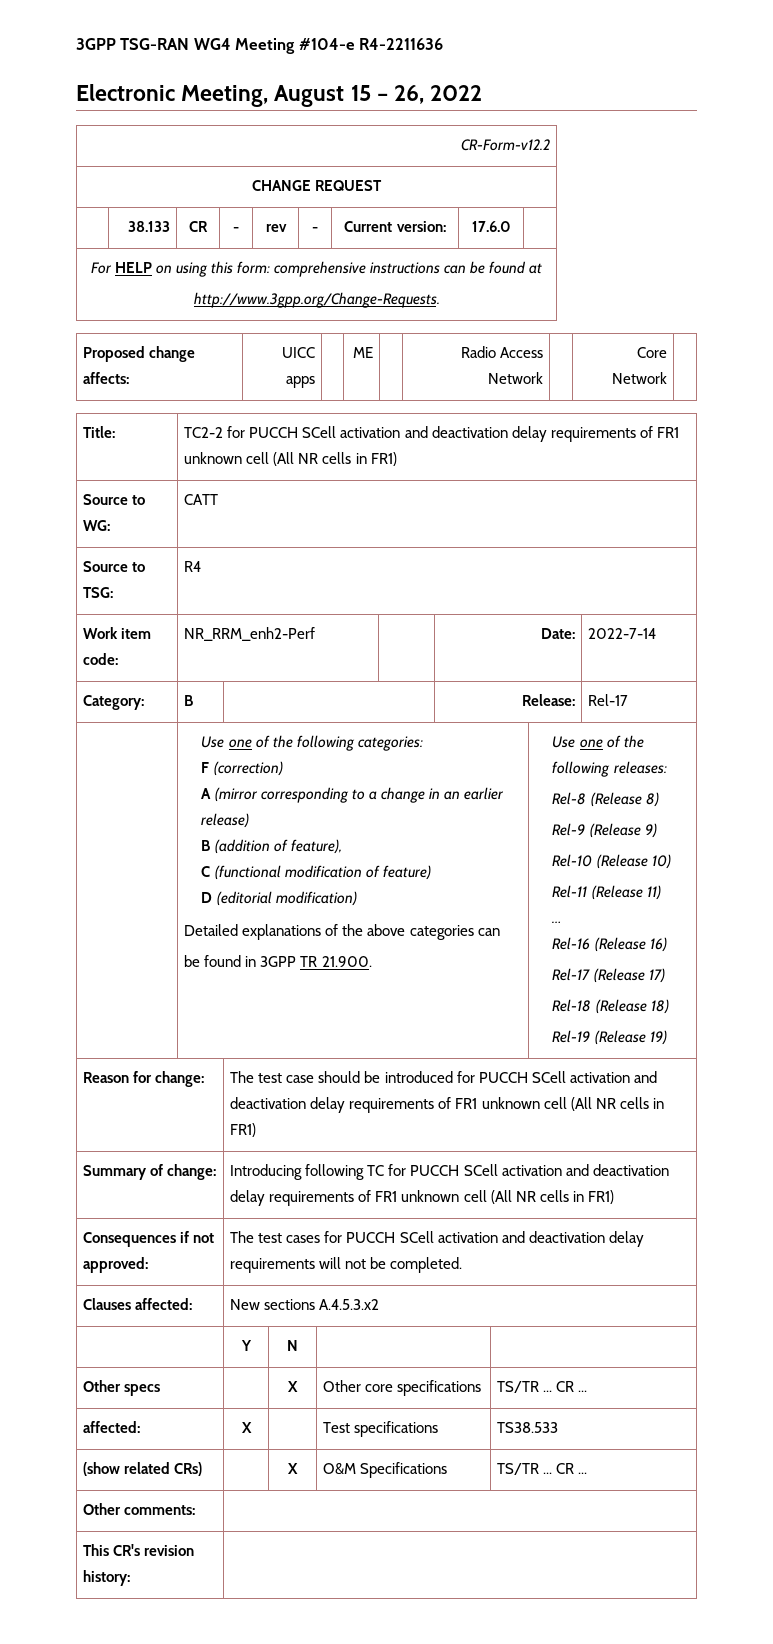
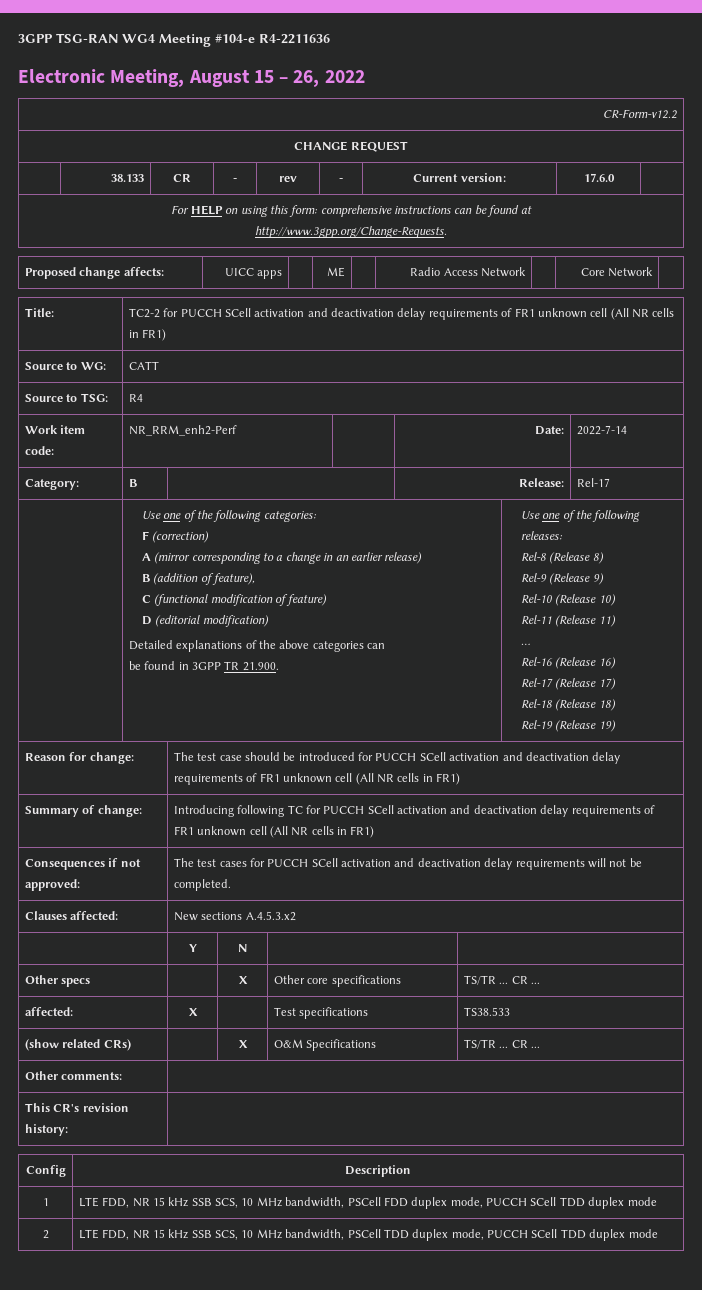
(131, 1578) none -> [25,1165,66,1177] [345,1165,411,1177] [42,1198,49,1206] [78,1197,657,1209] [42,1230,49,1239] [78,1229,658,1241] // Config | Description // 1 | LTE FDD, NR 15 kHz SSB SCS, 10 MHz bandwidth, PSCell FDD duplex mode, PUCCH SCell TDD duplex mode // 2 | LTE FDD, NR 15 kHz SSB SCS, 10 MHz bandwidth, PSCell TDD duplex mode, PUCCH SCell TDD duplex mode

